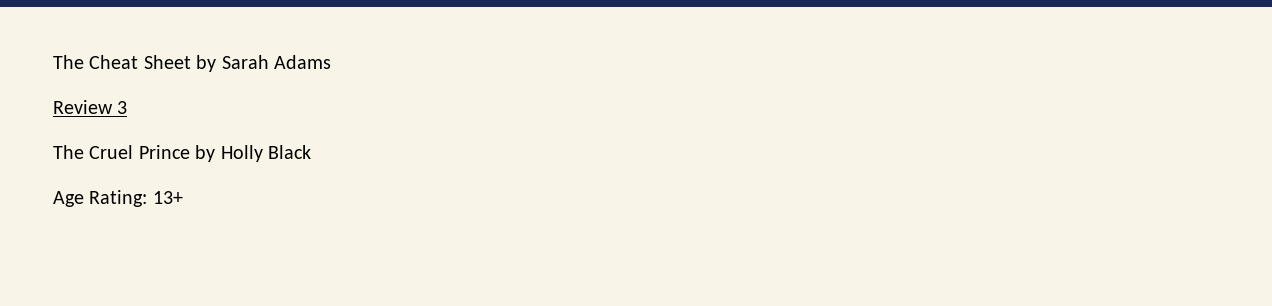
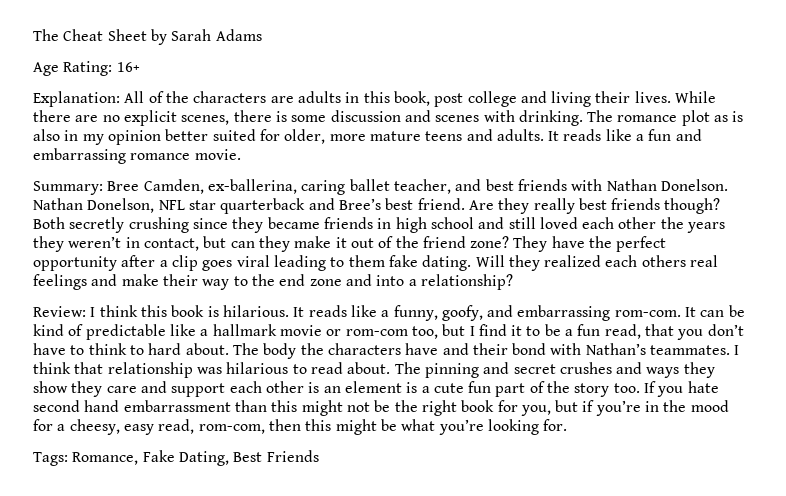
[53,100,128,114] [53,145,311,162] [53,190,183,207] Review 3 // The Cruel Prince by Holly Black // Age Rating: 13+ -> [33,61,140,76] [33,91,717,107] [33,110,744,126] [33,129,702,145] [33,148,241,164] [33,179,728,195] [33,198,721,214] [33,217,726,233] [33,236,667,252] [33,255,719,271] [33,274,513,290] [33,305,745,321] [33,324,744,340] [33,343,740,359] [33,362,715,378] [33,381,719,397] [33,400,729,416] [33,419,568,435] [33,450,319,466] Age Rating: 16+ // Explanation: All of the characters are adults in this book, post college and living their lives. While there are no explicit scenes, there is some discussion and scenes with drinking. The romance plot as is also in my opinion better suited for older, more mature teens and adults. It reads like a fun and embarrassing romance movie. // Summary: Bree Camden, ex-ballerina, caring ballet teacher, and best friends with Nathan Donelson. Nathan Donelson, NFL star quarterback and Bree’s best friend. Are they really best friends though? Both secretly crushing since they became friends in high school and still loved each other the years they weren’t in contact, but can they make it out of the friend zone? They have the perfect opportunity after a clip goes viral leading to them fake dating. Will they realized each others real feelings and make their way to the end zone and into a relationship? // Review: I think this book is hilarious. It reads like a funny, goofy, and embarrassing rom-com. It can be kind of predictable like a hallmark movie or rom-com too, but I find it to be a fun read, that you don’t have to think to hard about. The body the characters have and their bond with Nathan’s teammates. I think that relationship was hilarious to read about. The pinning and secret crushes and ways they show they care and support each other is an element is a cute fun part of the story too. If you hate second hand embarrassment than this might not be the right book for you, but if you’re in the mood for a cheesy, easy read, rom-com, then this might be what you’re looking for. // Tags: Romance, Fake Dating, Best Friends

